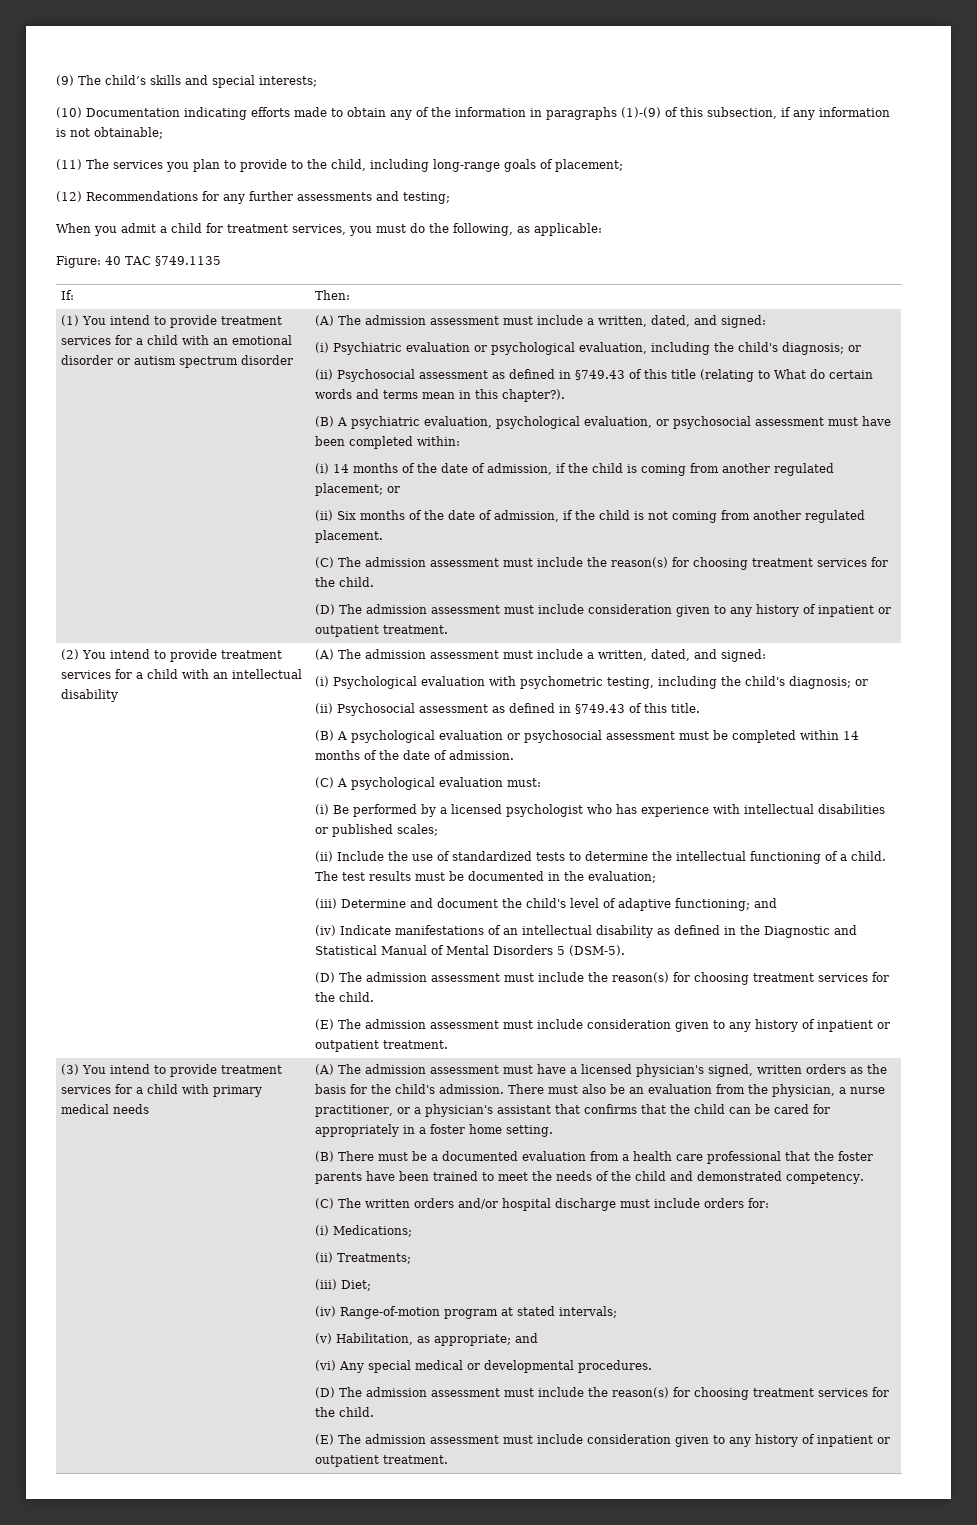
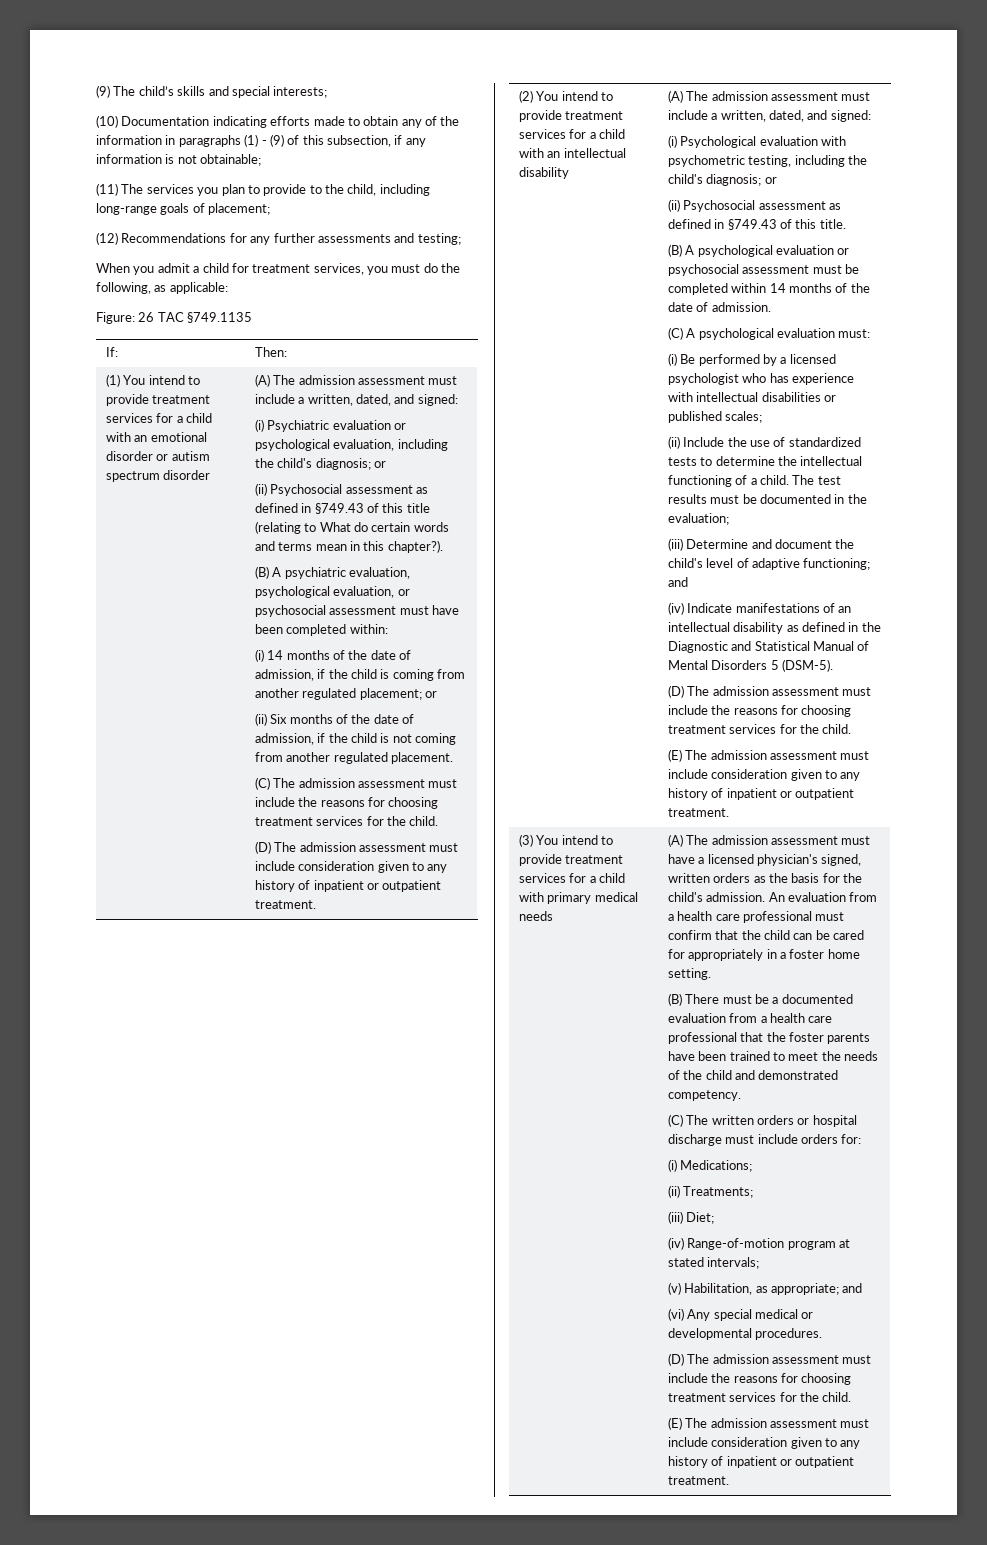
[621,107,661,118] (1)-(9) -> [244,134,284,147] (1) - (9)
[105,256,121,265] 40 -> [138,312,155,322] 26
[610,557,668,568] reason(s) -> [320,800,365,807] reasons
[611,972,669,983] reason(s) -> [733,708,778,715] reasons
[507,1084,885,1097] [314,1104,637,1117] There must also be an evaluation from the physician, a nurse practitioner, or a physician's assistant that confirms -> [768,892,878,902] [667,911,845,923] [667,930,712,940] An evaluation from a health care professional must confirm
[457,1198,498,1209] and/or -> [797,1118,810,1125] or
[611,1387,669,1398] reason(s) -> [733,1376,778,1383] reasons

